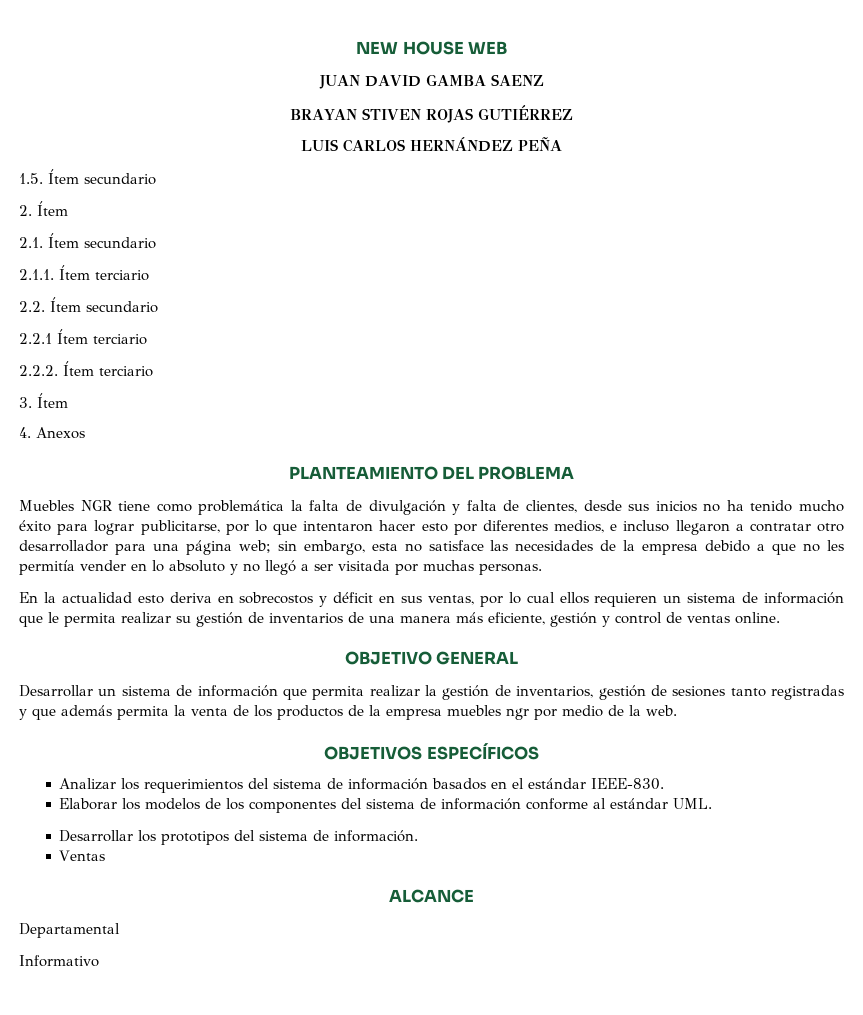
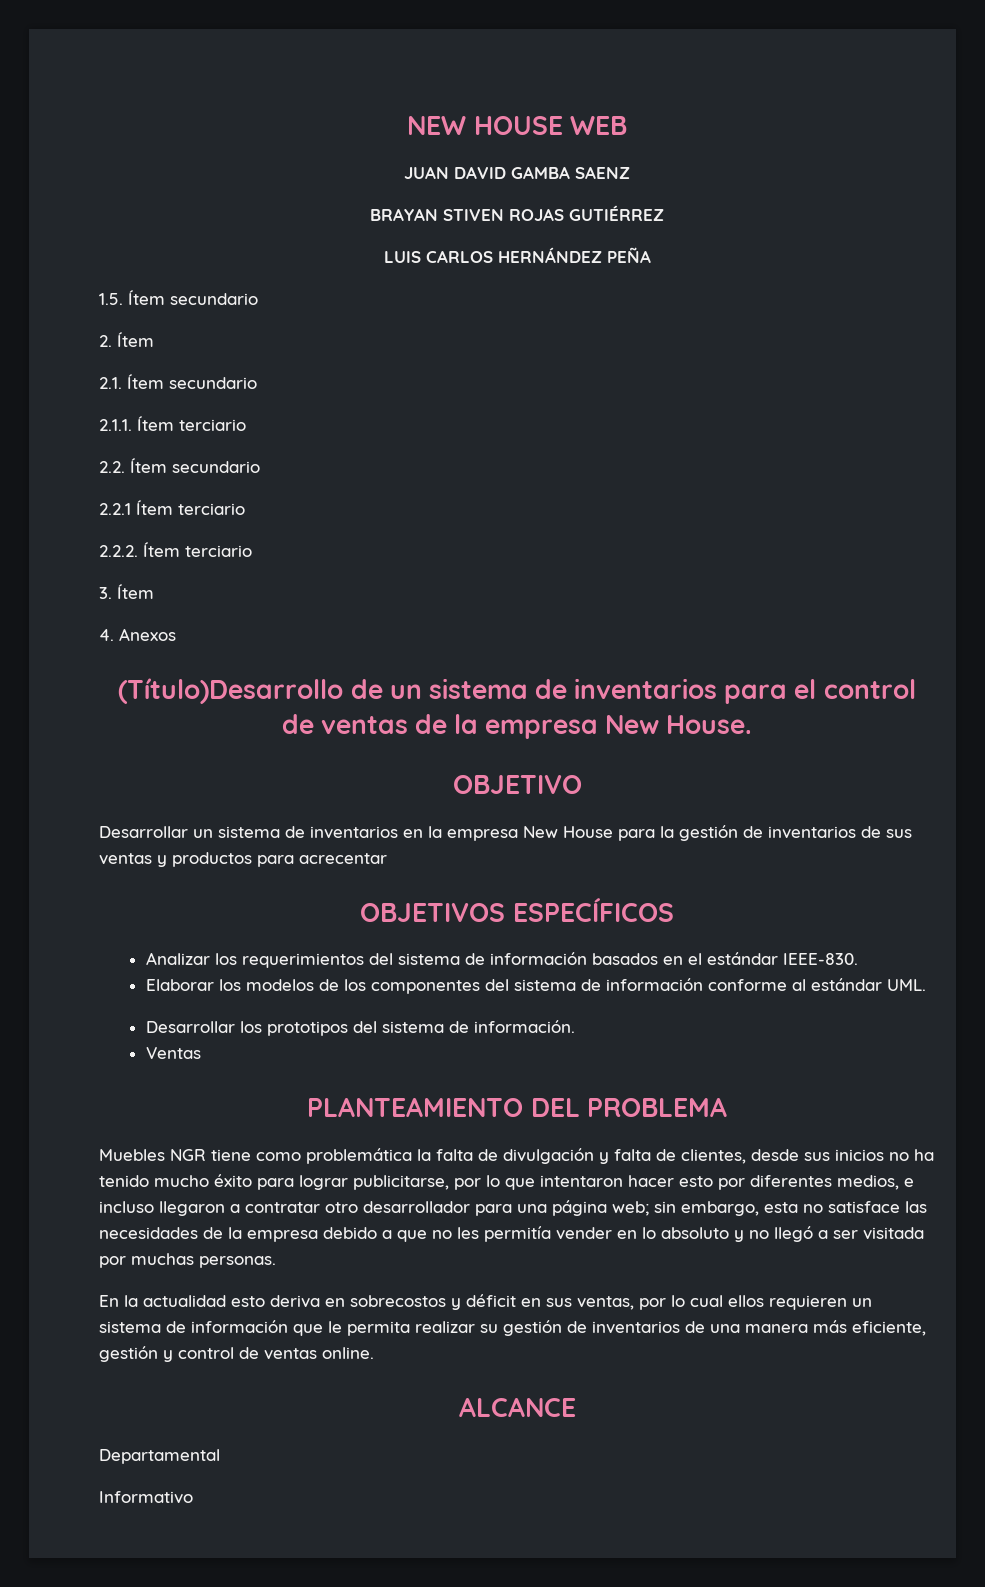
(85, 433) none -> [118,678,916,704] [281,714,753,739] [452,775,582,794] [99,825,912,841] [99,852,387,867] [360,898,674,922] [145,952,858,968] [145,978,926,994] [145,1020,575,1036] [145,1047,201,1059] // (Título)Desarrollo de un sistema de inventarios para el control de ventas de la empresa New House. // OBJETIVO // Desarrollar un sistema de inventarios en la empresa New House para la gestión de inventarios de sus ventas y productos para acrecentar // OBJETIVOS ESPECÍFICOS // Analizar los requerimientos del sistema de información basados en el estándar IEEE-830. // Elaborar los modelos de los componentes del sistema de información conforme al estándar UML. // Desarrollar los prototipos del sistema de información. // Ventas
[344,651,519,665] [19,685,844,700] [19,705,677,720] [324,743,539,760] [59,778,665,793] [59,798,713,813] [59,830,419,845] [59,850,106,861] // OBJETIVO GENERAL // Desarrollar un sistema de información que permita realizar la gestión de inventarios, gestión de sesiones tanto registradas y que además permita la venta de los productos de la empresa muebles ngr por medio de la web. // OBJETIVOS ESPECÍFICOS // Analizar los requerimientos del sistema de información basados en el estándar IEEE-830. // Elaborar los modelos de los componentes del sistema de información conforme al estándar UML. // Desarrollar los prototipos del sistema de información. // Ventas -> (374, 1353) none

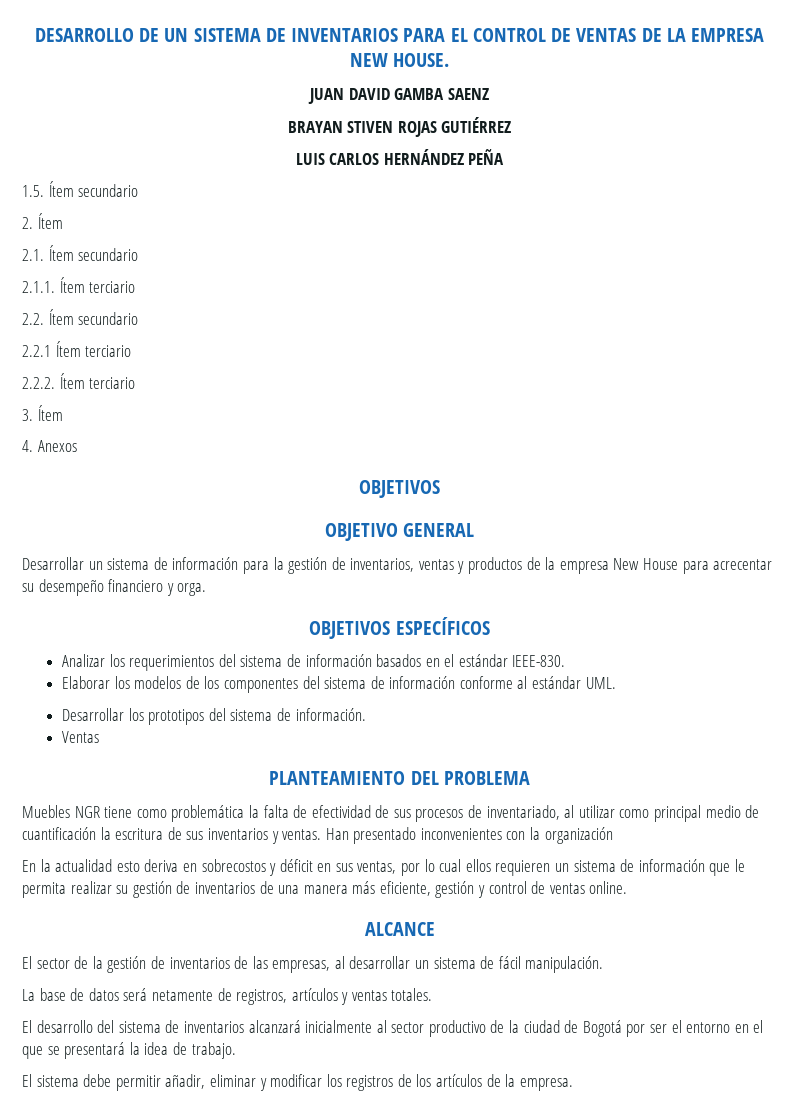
[407,116,627,135] NEW HOUSE WEB -> [34,28,765,42] [349,53,450,67] DESARROLLO DE UN SISTEMA DE INVENTARIOS PARA EL CONTROL DE VENTAS DE LA EMPRESA NEW HOUSE.
[118,678,916,704] [281,714,753,739] (Título)Desarrollo de un sistema de inventarios para el control de ventas de la empresa New House. -> [359,480,440,498] OBJETIVOS
(582, 784) none -> [403,523,475,537] GENERAL
[310,826,423,839] inventarios en -> [172,557,541,574] información para la gestión de inventarios, ventas y productos de
[660,825,912,841] [99,852,387,867] la gestión de inventarios de sus ventas y productos para acrecentar -> [713,559,773,570] [22,579,207,596] acrecentar su desempeño financiero y orga.
[503,1148,934,1164] [99,1174,914,1190] [99,1200,927,1216] [99,1226,924,1242] [99,1253,276,1268] divulgación y falta de clientes, desde sus inicios no ha tenido mucho éxito para lograr publicitarse, por lo que intentaron hacer esto por diferentes medios, e incluso llegaron a contratar otro desarrollador para una página web; sin embargo, esta no satisface las necesidades de la empresa debido a que no les permitía vender en lo absoluto y no llegó a ser visitada por muchas personas. -> [311,805,760,822] [22,827,613,844] efectividad de sus procesos de inventariado, al utilizar como principal medio de cuantificación la escritura de sus inventarios y ventas. Han presentado inconvenientes con la organización
[99,1449,220,1464] [99,1491,193,1504] Departamental // Informativo -> [22,956,604,973] [22,988,433,1005] [22,1020,764,1037] [22,1042,236,1059] [22,1074,573,1091] El sector de la gestión de inventarios de las empresas, al desarrollar un sistema de fácil manipulación. // La base de datos será netamente de registros, artículos y ventas totales. // El desarrollo del sistema de inventarios alcanzará inicialmente al sector productivo de la ciudad de Bogotá por ser el entorno en el que se presentará la idea de trabajo. // El sistema debe permitir añadir, eliminar y modificar los registros de los artículos de la empresa.

